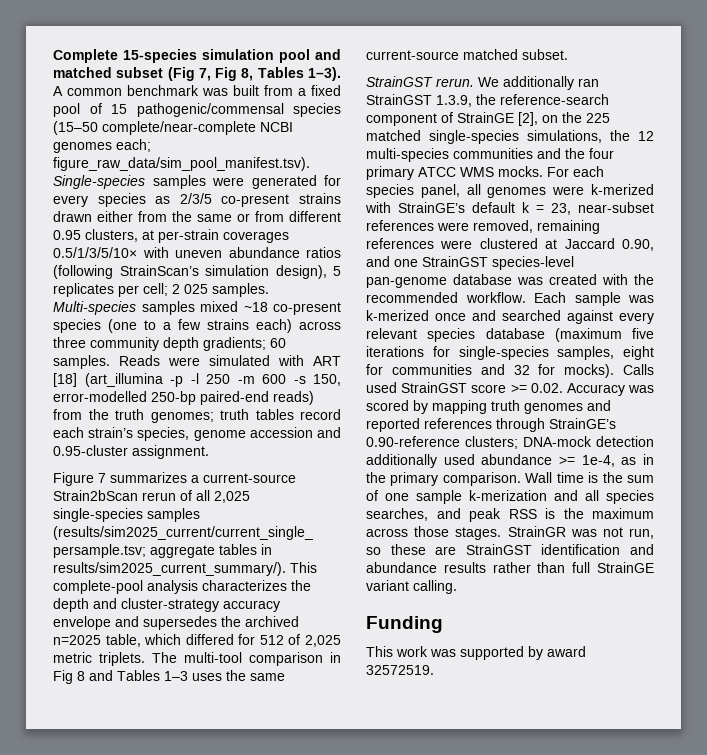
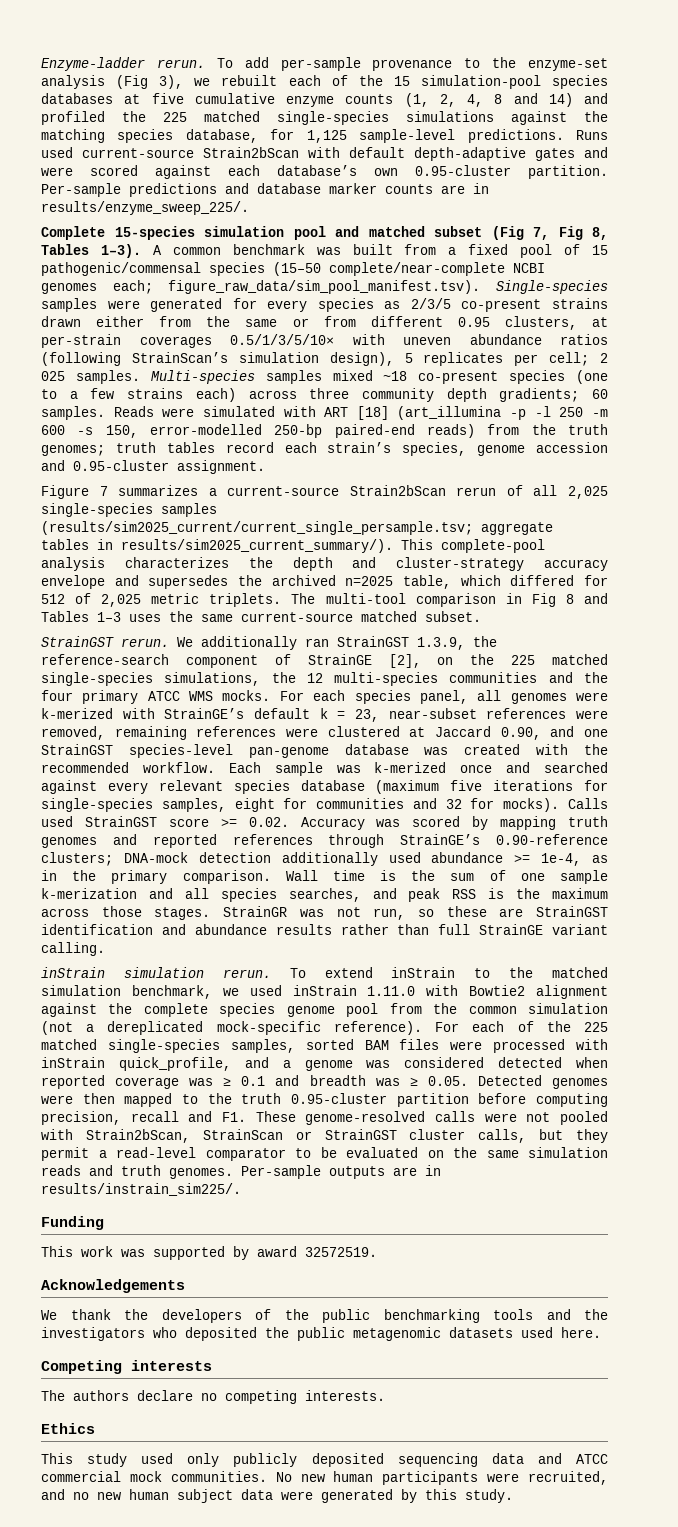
(53, 56) none -> [41,57,608,71] [41,75,609,89] [41,93,608,107] [41,111,608,125] [41,129,609,143] [41,147,608,161] [41,165,608,179] [41,183,489,197] [41,201,249,215] Enzyme-ladder rerun. To add per-sample provenance to the enzyme-set analysis (Fig 3), we rebuilt each of the 15 simulation-pool species databases at five cumulative enzyme counts (1, 2, 4, 8 and 14) and profiled the 225 matched single-species simulations against the matching species database, for 1,125 sample-level predictions. Runs used current-source Strain2bScan with default depth-adaptive gates and were scored against each database’s own 0.95-cluster partition. Per-sample predictions and database marker counts are in results/enzyme_sweep_225/. //
(457, 587) none -> [41,967,608,978] [41,985,608,999] [41,1003,609,1017] [41,1021,608,1035] [41,1039,608,1053] [41,1057,608,1071] [41,1075,608,1089] [41,1093,608,1107] [41,1111,608,1125] [41,1129,608,1143] [41,1147,608,1161] [41,1165,441,1179] [41,1183,241,1196] // inStrain simulation rerun. To extend inStrain to the matched simulation benchmark, we used inStrain 1.11.0 with Bowtie2 alignment against the complete species genome pool from the common simulation (not a dereplicated mock-specific reference). For each of the 225 matched single-species samples, sorted BAM files were processed with inStrain quick_profile, and a genome was considered detected when reported coverage was ≥ 0.1 and breadth was ≥ 0.05. Detected genomes were then mapped to the truth 0.95-cluster partition before computing precision, recall and F1. These genome-resolved calls were not pooled with Strain2bScan, StrainScan or StrainGST cluster calls, but they permit a read-level comparator to be evaluated on the same simulation reads and truth genomes. Per-sample outputs are in results/instrain_sim225/.
(434, 670) none -> [41,1279,185,1293] [41,1309,608,1323] [41,1327,601,1341] [41,1360,212,1374] [41,1390,385,1404] [41,1423,95,1434] [41,1453,608,1467] [41,1471,608,1485] [41,1489,513,1503] // Acknowledgements // We thank the developers of the public benchmarking tools and the investigators who deposited the public metagenomic datasets used here. // Competing interests // The authors declare no competing interests. // Ethics // This study used only publicly deposited sequencing data and ATCC commercial mock communities. No new human participants were recruited, and no new human subject data were generated by this study.

